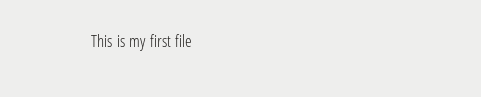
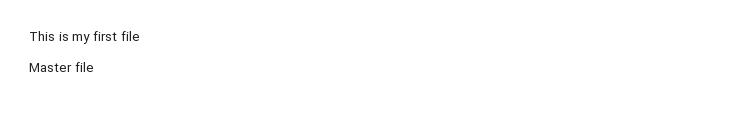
(193, 40) none -> [29,62,94,72] // Master file

